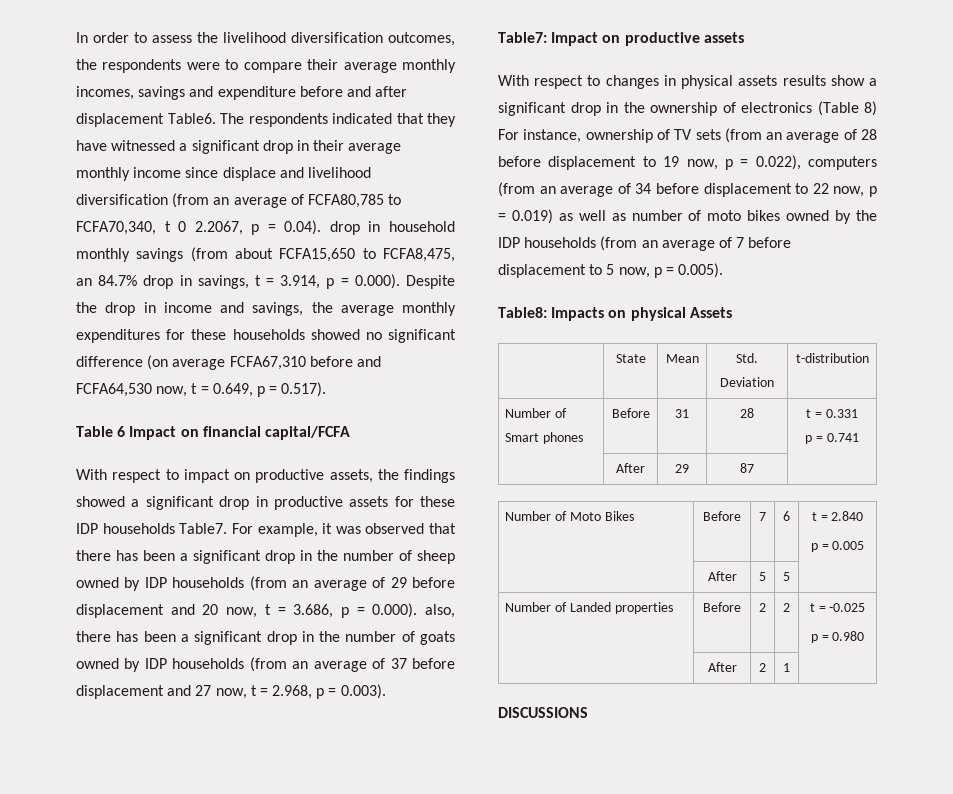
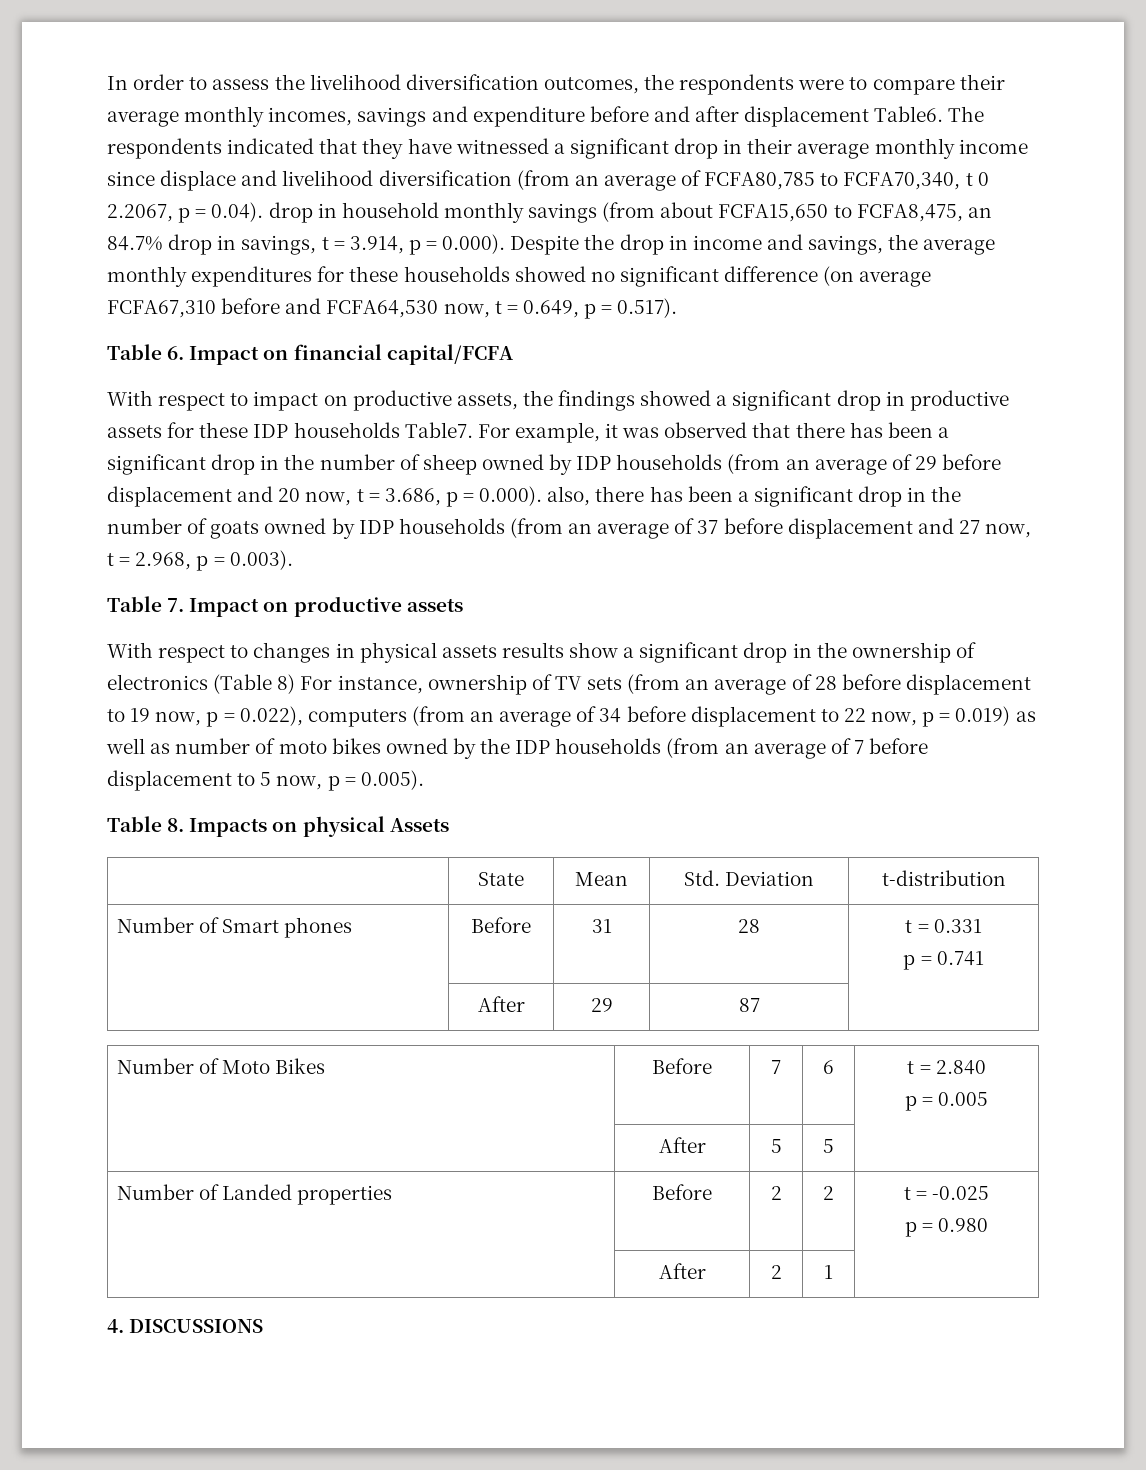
[117,426,126,437] 6 -> [167,346,185,360] 6.
[498,32,547,43] Table7: -> [107,596,185,612] Table 7.
[498,307,547,318] Table8: -> [107,816,185,832] Table 8.
(790, 667) none -> [107,1319,124,1333] 4.

